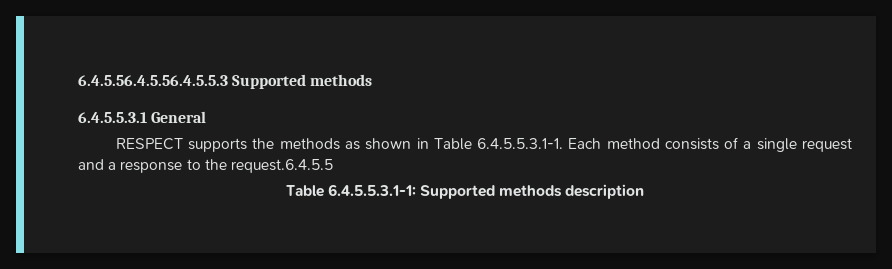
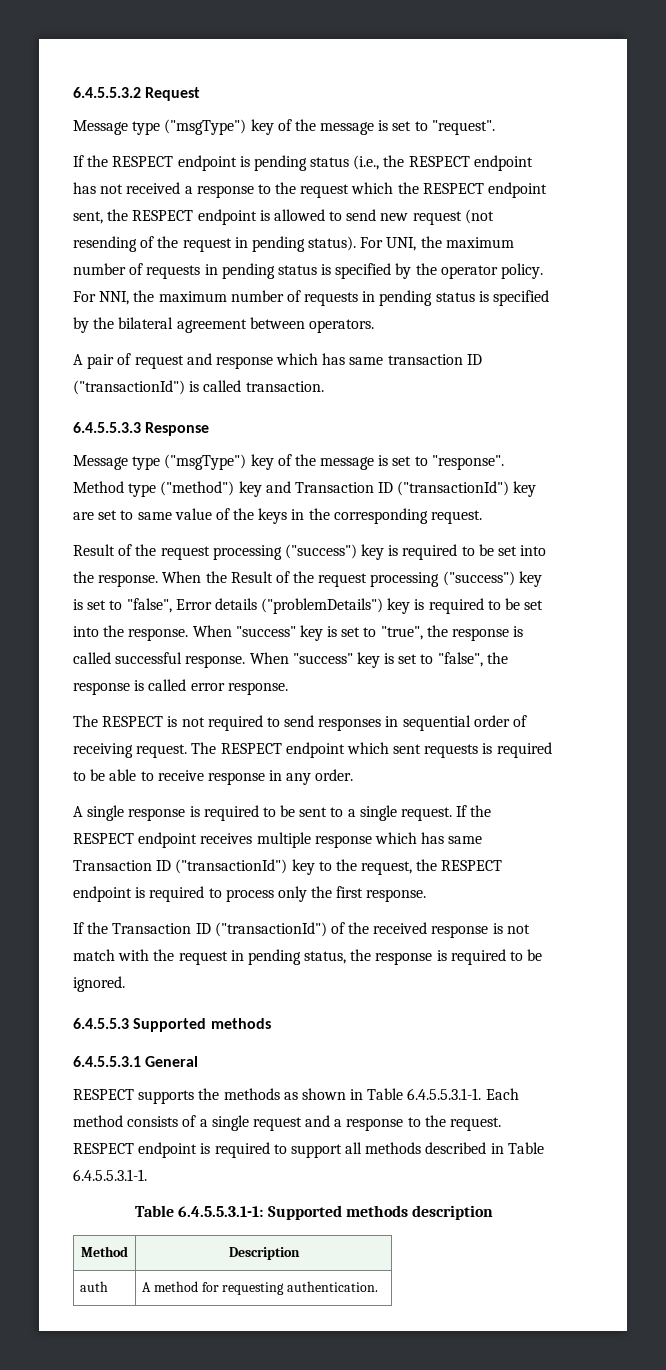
[78,75,228,86] 6.4.5.56.4.5.56.4.5.5.3 -> [73,87,201,101] [73,119,495,135] [73,155,533,171] [73,182,548,198] [73,209,494,225] [73,236,514,252] [73,263,544,279] [73,290,550,306] [73,317,374,333] [73,353,482,369] [73,380,324,395] [73,422,210,436] [73,454,504,470] [73,481,537,497] [73,508,483,524] [73,544,547,560] [73,571,542,587] [73,598,544,614] [73,625,524,641] [73,652,508,668] [73,679,288,695] [73,715,528,731] [73,742,552,758] [73,769,354,785] [73,805,492,821] [73,832,483,848] [73,859,503,875] [73,886,427,902] [73,922,530,938] [73,949,543,965] [73,976,125,992] [73,1018,129,1029] 6.4.5.5.3.2 Request // Message type ("msgType") key of the message is set to "request". // If the RESPECT endpoint is pending status (i.e., the RESPECT endpoint has not received a response to the request which the RESPECT endpoint sent, the RESPECT endpoint is allowed to send new request (not resending of the request in pending status). For UNI, the maximum number of requests in pending status is specified by the operator policy. For NNI, the maximum number of requests in pending status is specified by the bilateral agreement between operators. // A pair of request and response which has same transaction ID ("transactionId") is called transaction. // 6.4.5.5.3.3 Response // Message type ("msgType") key of the message is set to "response". Method type ("method") key and Transaction ID ("transactionId") key are set to same value of the keys in the corresponding request. // Result of the request processing ("success") key is required to be set into the response. When the Result of the request processing ("success") key is set to "false", Error details ("problemDetails") key is required to be set into the response. When "success" key is set to "true", the response is called successful response. When "success" key is set to "false", the response is called error response. // The RESPECT is not required to send responses in sequential order of receiving request. The RESPECT endpoint which sent requests is required to be able to receive response in any order. // A single response is required to be sent to a single request. If the RESPECT endpoint receives multiple response which has same Transaction ID ("transactionId") key to the request, the RESPECT endpoint is required to process only the first response. // If the Transaction ID ("transactionId") of the received response is not match with the request in pending status, the response is required to be ignored. // 6.4.5.5.3
[230,159,333,173] request.6.4.5.5 -> [450,1117,502,1131] [73,1142,544,1158] [73,1169,147,1181] request. RESPECT endpoint is required to support all methods described in Table 6.4.5.5.3.1-1.
(645, 191) none -> [81,1246,128,1257] [228,1247,300,1260] [80,1281,109,1292] [142,1281,379,1295] // Method | Description // auth | A method for requesting authentication.

